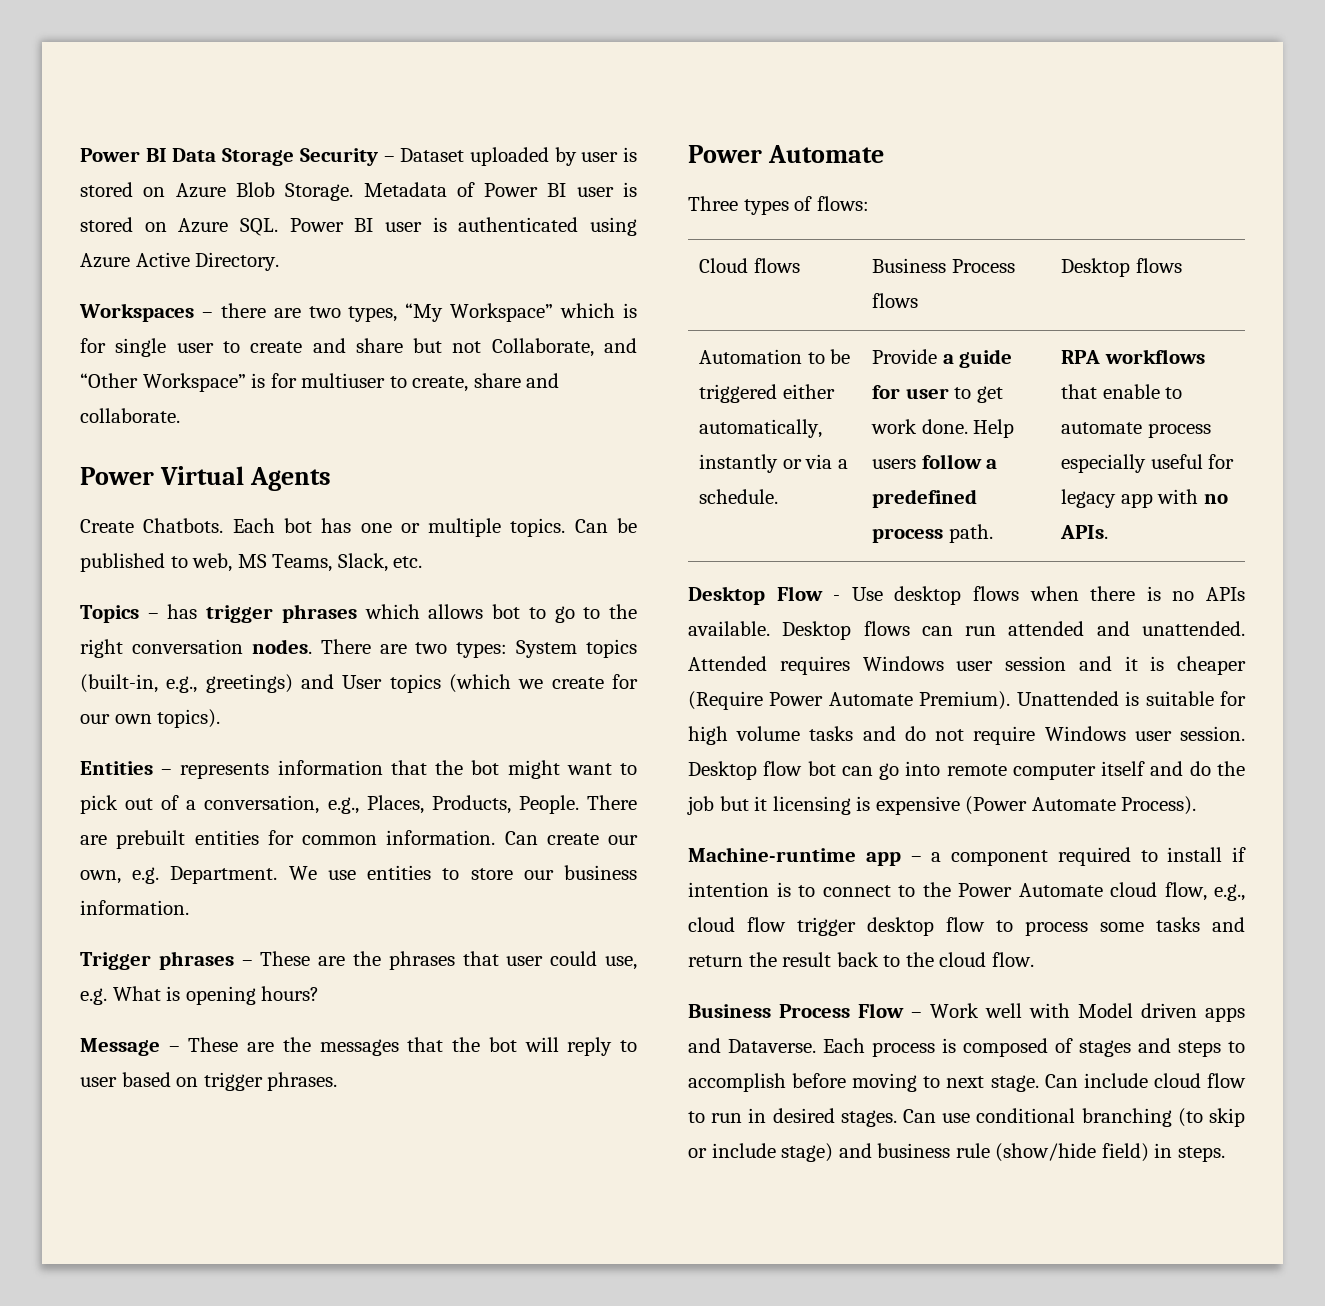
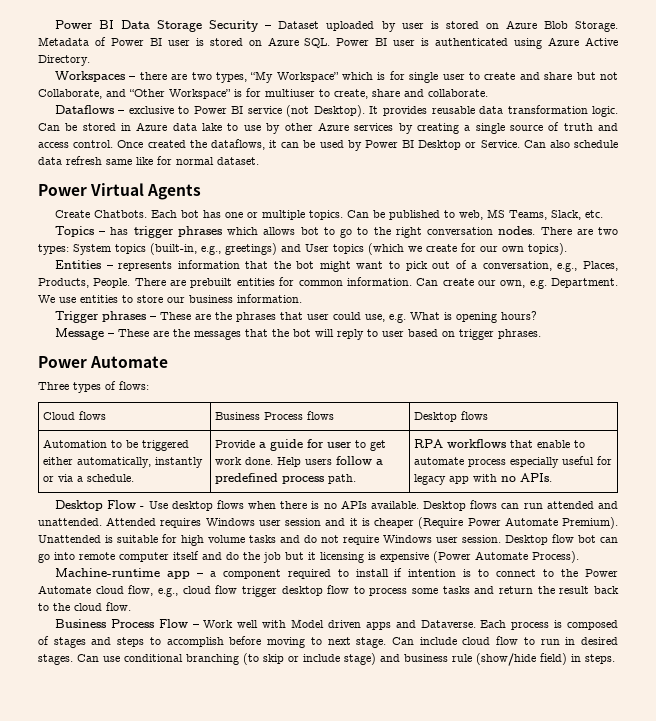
(180, 415) none -> [54,105,619,117] [38,122,619,134] [38,139,619,151] [38,156,259,165] // Dataflows – exclusive to Power BI service (not Desktop). It provides reusable data transformation logic. Can be stored in Azure data lake to use by other Azure services by creating a single source of truth and access control. Once created the dataflows, it can be used by Power BI Desktop or Service. Can also schedule data refresh same like for normal dataset.

